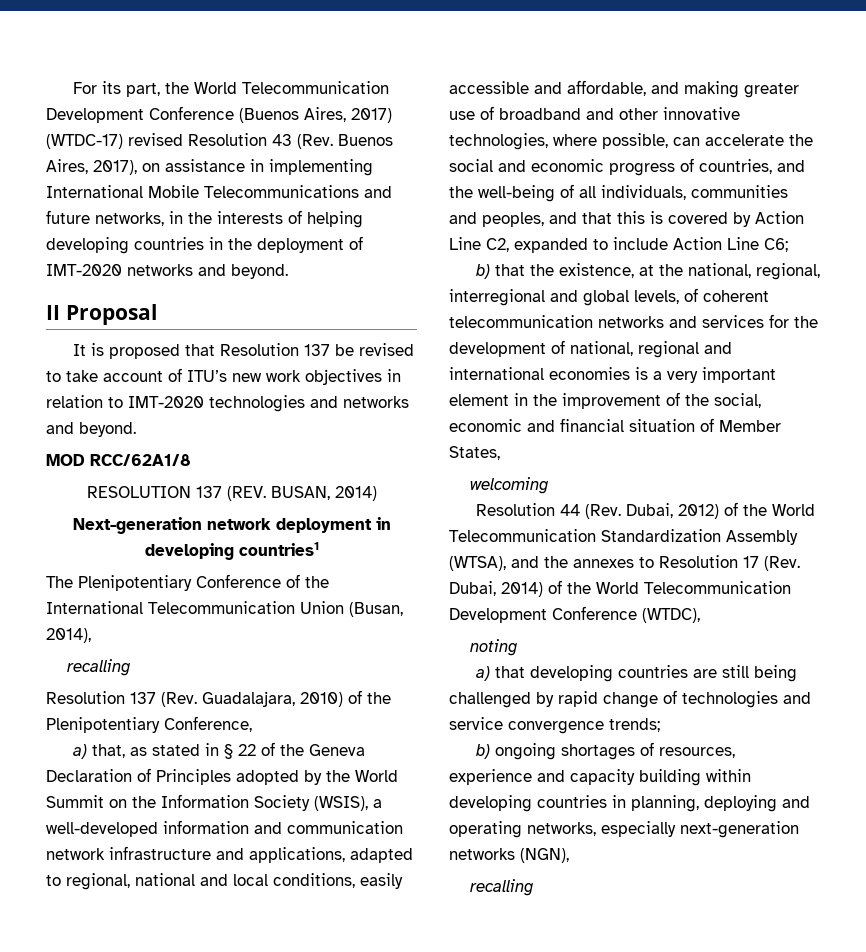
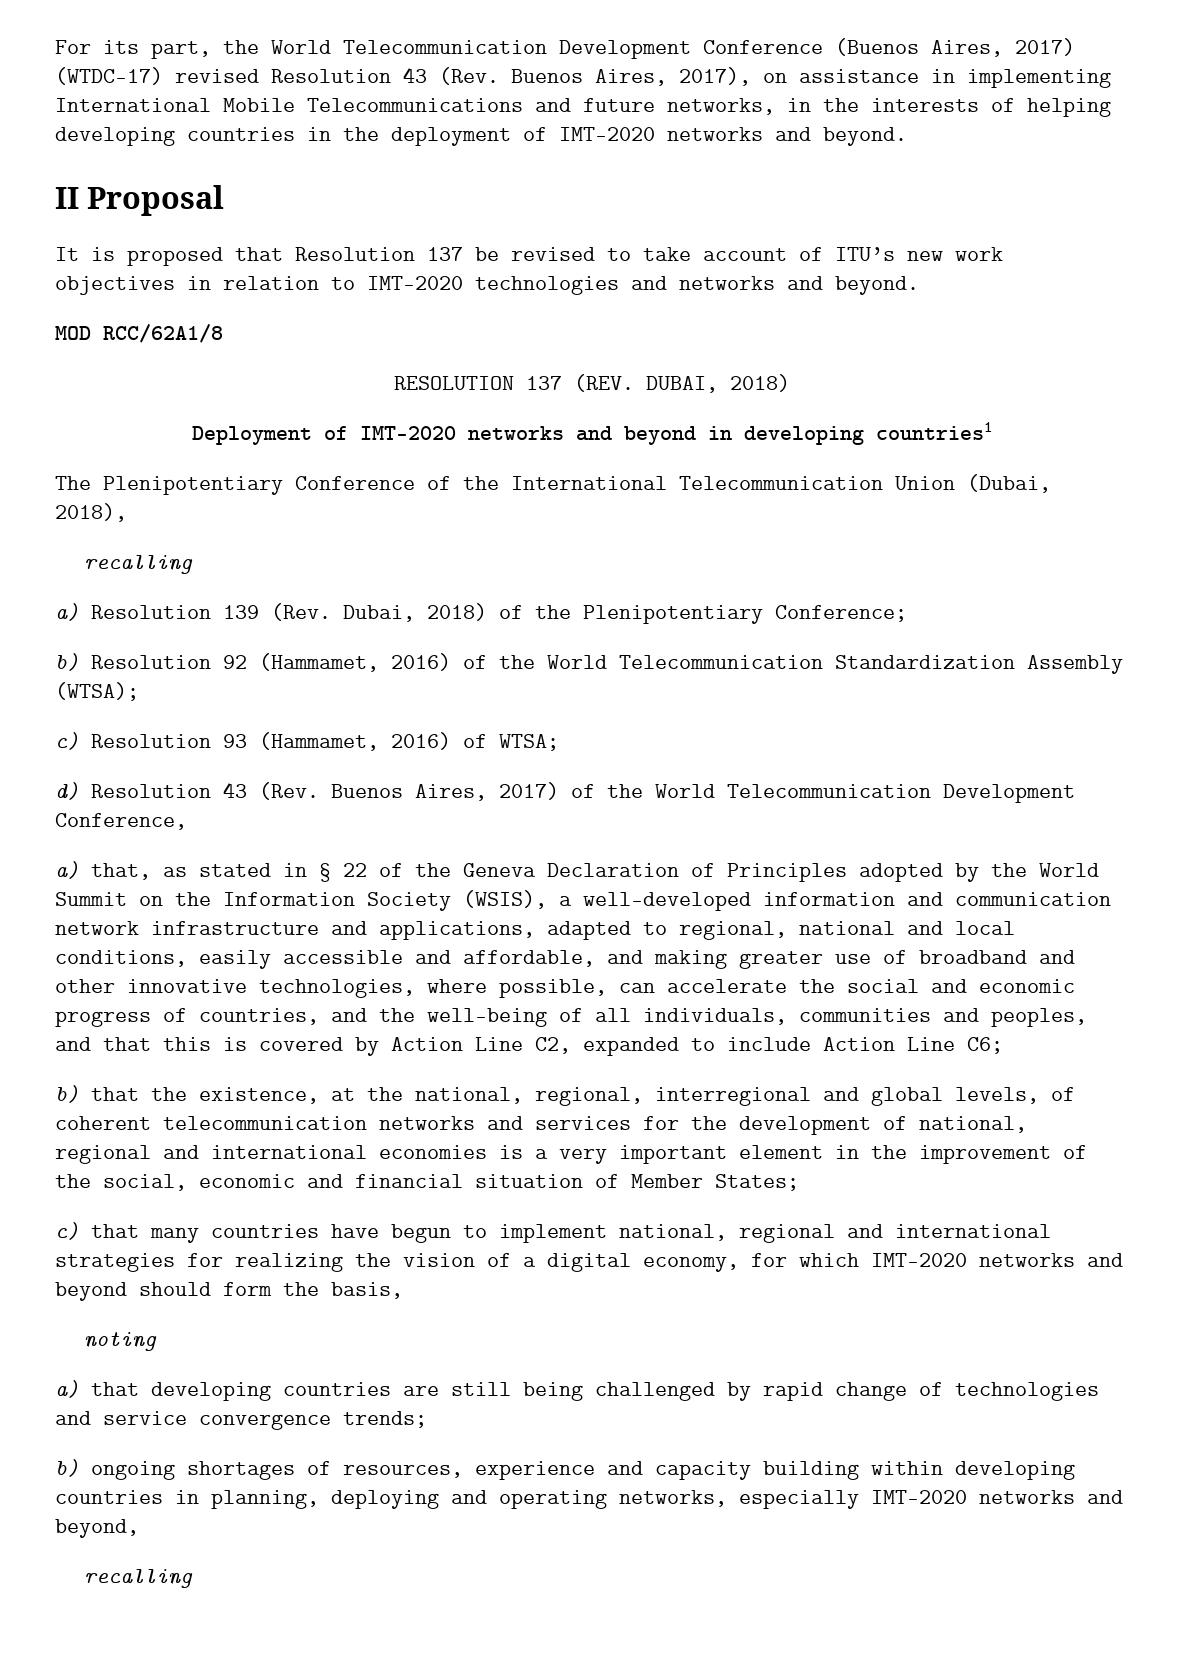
[270,486,377,501] [72,517,372,534] BUSAN, 2014) // Next-generation network deployment -> [646,374,790,393] [192,426,696,445] DUBAI, 2018) // Deployment of IMT-2020 networks and beyond
[349,602,403,617] [46,628,91,643] (Busan, 2014), -> [967,474,1051,493] [55,503,127,522] (Dubai, 2018),
[46,690,391,707] [46,717,160,733] Resolution 137 (Rev. Guadalajara, 2010) of the Plenipotentiary -> [55,603,907,624] [55,653,1123,674] [55,682,139,701] [55,732,559,751] [55,782,1075,803] a) Resolution 139 (Rev. Dubai, 2018) of the Plenipotentiary Conference; // b) Resolution 92 (Hammamet, 2016) of the World Telecommunication Standardization Assembly (WTSA); // c) Resolution 93 (Hammamet, 2016) of WTSA; // d) Resolution 43 (Rev. Buenos Aires, 2017) of the World Telecommunication Development
[449,446,500,460] [470,477,549,494] [475,502,815,519] [449,529,798,545] [449,555,800,571] [449,580,791,597] [449,606,700,623] States, // welcoming // Resolution 44 (Rev. Dubai, 2012) of the World Telecommunication Standardization Assembly (WTSA), and the annexes to Resolution 17 (Rev. Dubai, 2014) of the World Telecommunication Development Conference (WTDC), -> [715,1174,799,1191] [55,1222,1051,1243] [55,1253,1123,1272] [55,1282,403,1301] States; // c) that many countries have begun to implement national, regional and international strategies for realizing the vision of a digital economy, for which IMT-2020 networks and beyond should form the basis,
[680,821,799,838] [449,848,569,863] next-generation networks (NGN), -> [871,1490,1123,1504] [55,1519,139,1538] IMT-2020 networks and beyond,

